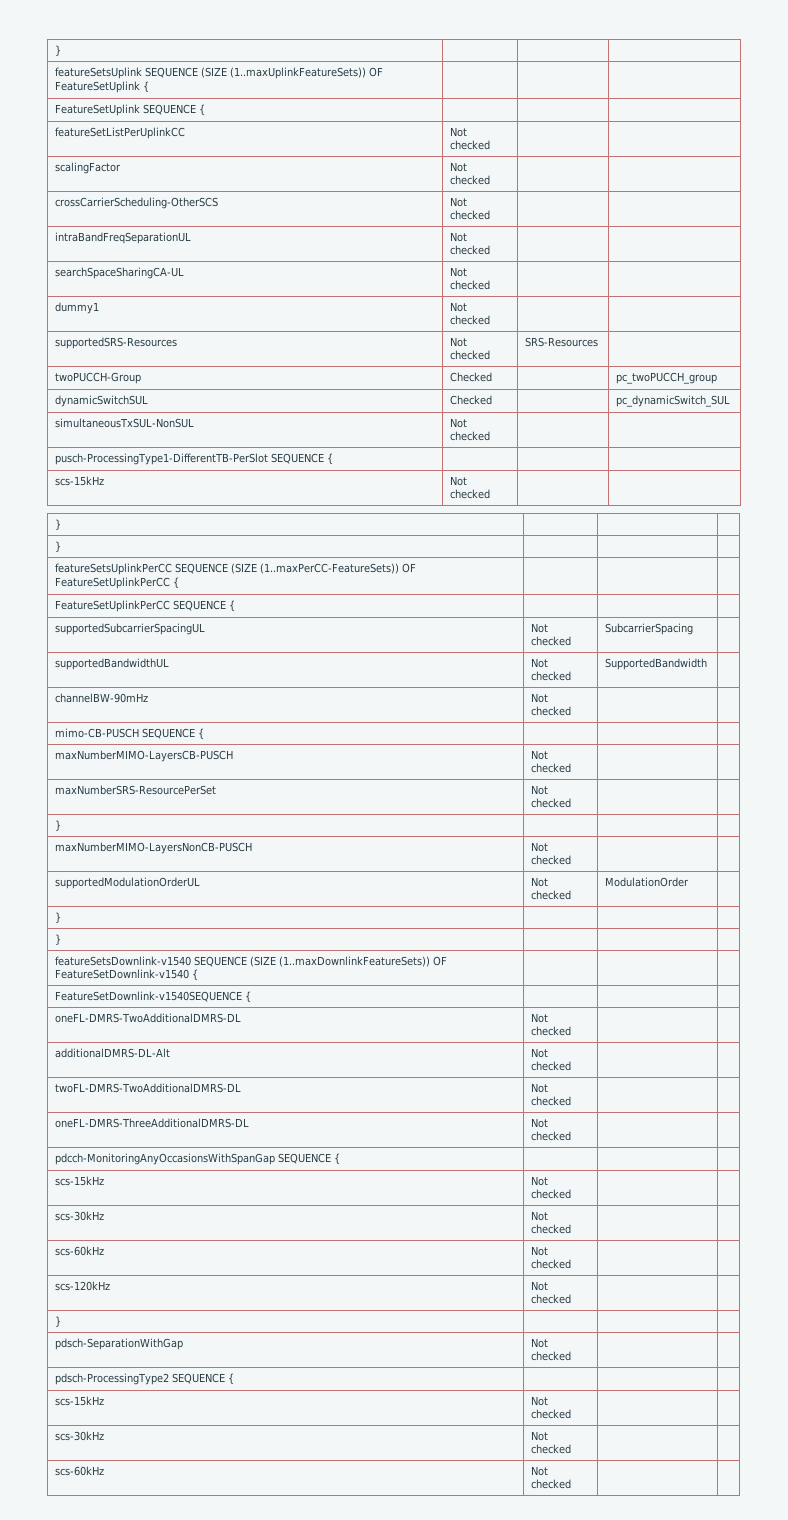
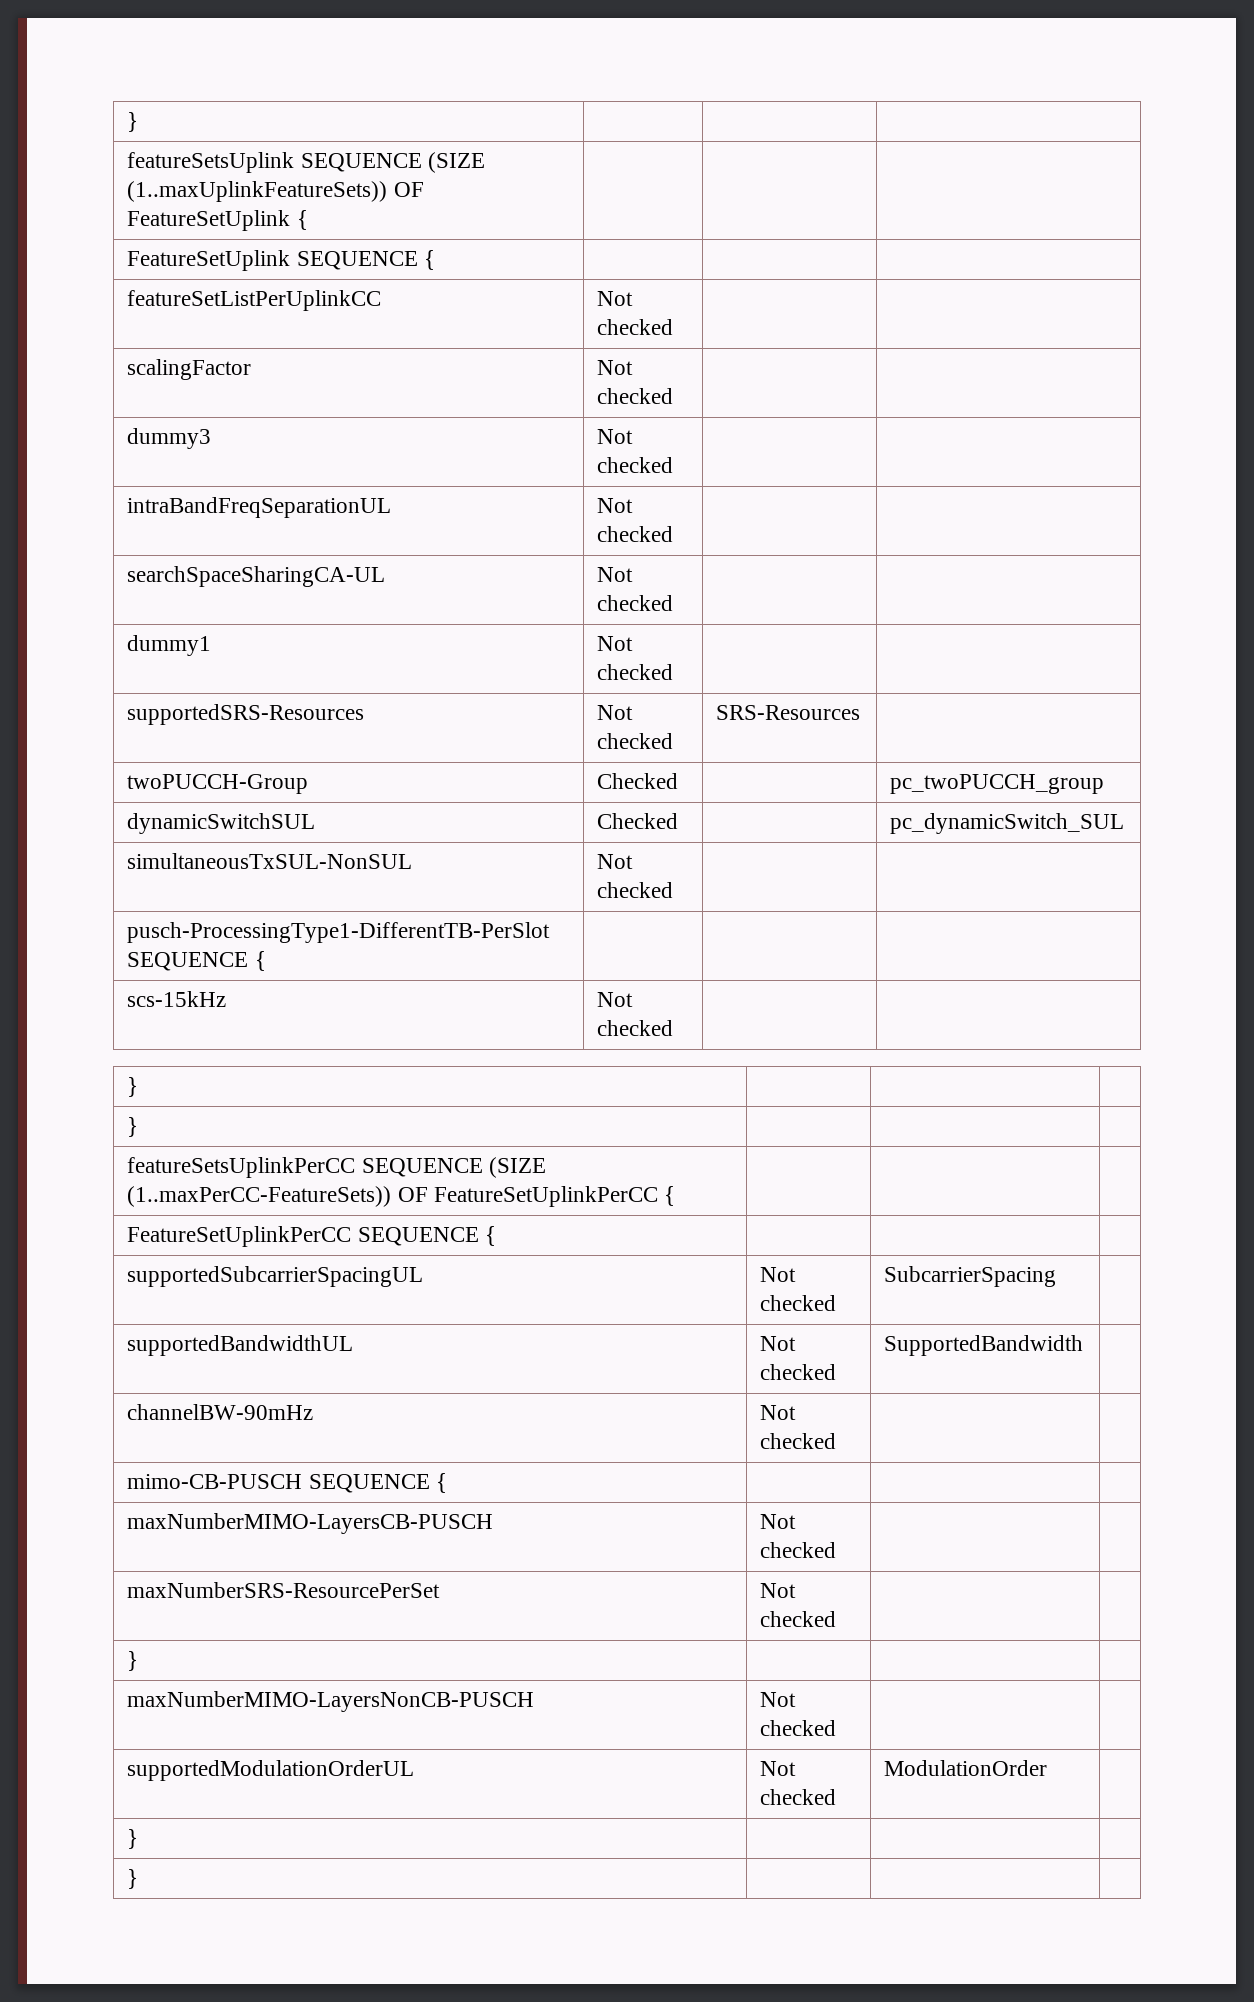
[55,197,219,209] crossCarrierScheduling-OtherSCS -> [127,428,212,449] dummy3
[55,956,448,967] [55,969,199,980] [55,991,252,1002] [55,1013,242,1023] [531,1013,549,1023] [531,1026,572,1036] [55,1048,171,1058] [531,1048,549,1058] [531,1061,572,1071] [55,1083,242,1093] [531,1083,549,1093] [531,1096,572,1106] [55,1118,250,1128] [531,1118,549,1128] [531,1131,572,1141] [55,1153,341,1165] [55,1176,105,1186] [531,1176,549,1186] [531,1189,572,1199] [55,1211,105,1221] [531,1211,549,1221] [531,1224,572,1234] [55,1246,105,1256] [531,1246,549,1256] [531,1259,572,1269] [55,1281,111,1291] [531,1281,549,1291] [531,1294,572,1304] [55,1316,62,1327] [55,1338,184,1350] [531,1338,549,1348] [531,1351,572,1361] [55,1373,235,1385] [55,1396,105,1406] [531,1396,549,1406] [531,1409,572,1419] [55,1431,105,1441] [531,1431,549,1441] [531,1444,572,1454] [55,1466,105,1476] [531,1466,549,1476] [531,1479,572,1489] // featureSetsDownlink-v1540 SEQUENCE (SIZE (1..maxDownlinkFeatureSets)) OF FeatureSetDownlink-v1540 { | | | // FeatureSetDownlink-v1540SEQUENCE { | | | // oneFL-DMRS-TwoAdditionalDMRS-DL | Not checked | | // additionalDMRS-DL-Alt | Not checked | | // twoFL-DMRS-TwoAdditionalDMRS-DL | Not checked | | // oneFL-DMRS-ThreeAdditionalDMRS-DL | Not checked | | // pdcch-MonitoringAnyOccasionsWithSpanGap SEQUENCE { | | | // scs-15kHz | Not checked | | // scs-30kHz | Not checked | | // scs-60kHz | Not checked | | // scs-120kHz | Not checked | | // } | | | // pdsch-SeparationWithGap | Not checked | | // pdsch-ProcessingType2 SEQUENCE { | | | // scs-15kHz | Not checked | | // scs-30kHz | Not checked | | // scs-60kHz | Not checked | | -> (139, 1879) none

